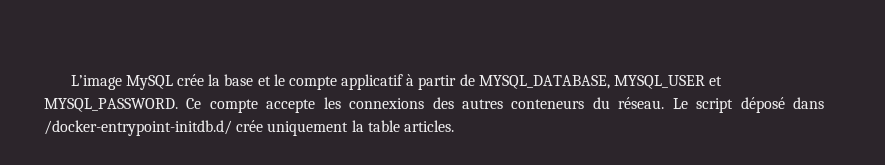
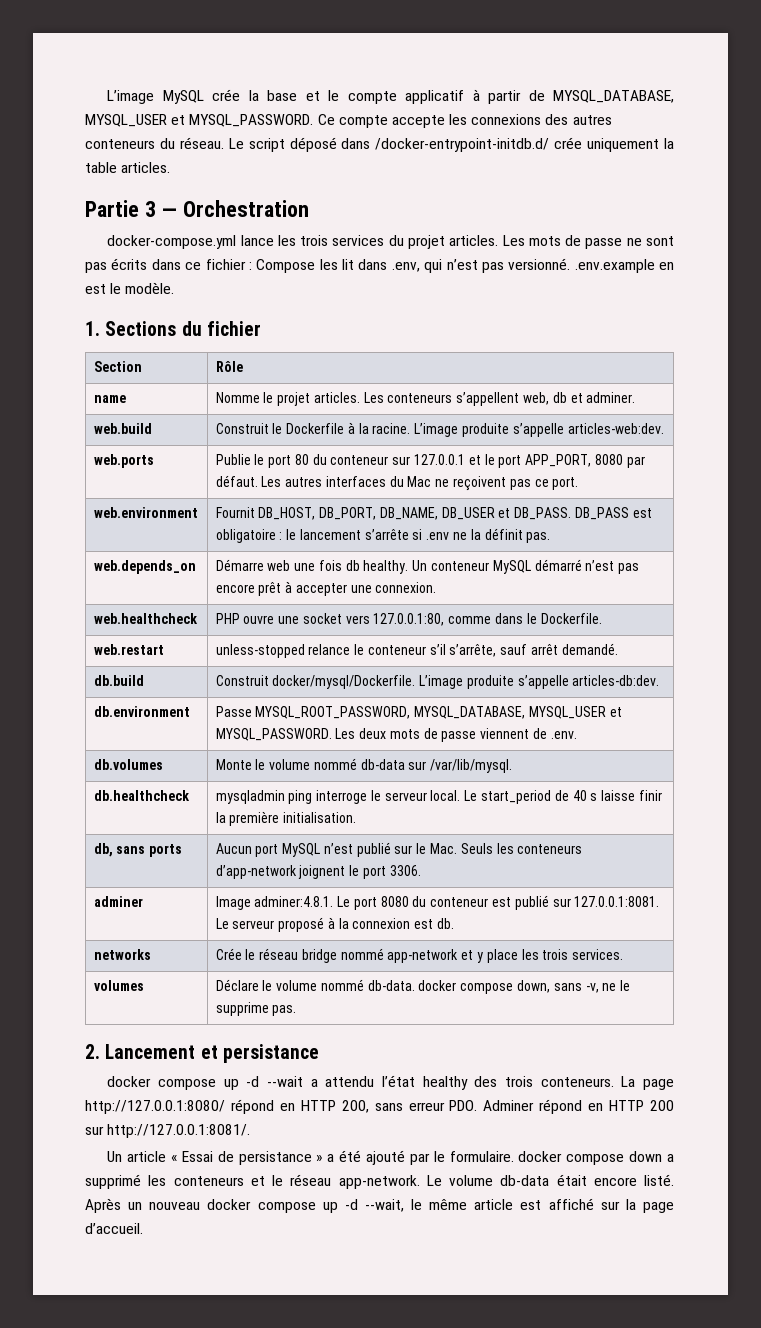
(454, 126) none -> [85,200,309,217] [107,235,674,249] [85,258,674,273] [85,282,175,294] [85,321,261,336] [93,361,142,372] [215,361,243,372] [93,395,126,403] [215,392,636,406] [93,423,152,434] [215,422,664,437] [93,454,154,468] [215,454,645,468] [215,475,579,491] [93,507,198,518] [215,507,652,520] [215,528,551,543] [93,560,196,574] [215,559,640,574] [215,581,437,596] [93,613,198,624] [215,613,602,626] [93,644,164,655] [215,643,618,658] [93,675,144,686] [215,675,660,689] [93,706,190,717] [215,706,622,719] [215,728,577,742] [93,759,163,770] [215,758,513,773] [93,790,190,801] [215,790,662,804] [215,811,357,826] [93,843,183,857] [215,842,583,857] [215,865,421,879] [93,896,143,907] [215,895,660,910] [215,917,455,932] [93,949,151,960] [215,948,624,963] [93,980,144,991] [215,979,631,994] [215,1002,297,1016] [85,1044,319,1063] [107,1075,674,1090] [85,1099,674,1114] [85,1124,251,1138] [107,1150,675,1165] [85,1174,674,1189] [85,1198,674,1213] [85,1223,143,1234] // Partie 3 — Orchestration // docker-compose.yml lance les trois services du projet articles. Les mots de passe ne sont pas écrits dans ce fichier : Compose les lit dans .env, qui n’est pas versionné. .env.example en est le modèle. // 1. Sections du fichier // Section | Rôle // name | Nomme le projet articles. Les conteneurs s’appellent web, db et adminer. // web.build | Construit le Dockerfile à la racine. L’image produite s’appelle articles-web:dev. // web.ports | Publie le port 80 du conteneur sur 127.0.0.1 et le port APP_PORT, 8080 par défaut. Les autres interfaces du Mac ne reçoivent pas ce port. // web.environment | Fournit DB_HOST, DB_PORT, DB_NAME, DB_USER et DB_PASS. DB_PASS est obligatoire : le lancement s’arrête si .env ne la définit pas. // web.depends_on | Démarre web une fois db healthy. Un conteneur MySQL démarré n’est pas encore prêt à accepter une connexion. // web.healthcheck | PHP ouvre une socket vers 127.0.0.1:80, comme dans le Dockerfile. // web.restart | unless-stopped relance le conteneur s’il s’arrête, sauf arrêt demandé. // db.build | Construit docker/mysql/Dockerfile. L’image produite s’appelle articles-db:dev. // db.environment | Passe MYSQL_ROOT_PASSWORD, MYSQL_DATABASE, MYSQL_USER et MYSQL_PASSWORD. Les deux mots de passe viennent de .env. // db.volumes | Monte le volume nommé db-data sur /var/lib/mysql. // db.healthcheck | mysqladmin ping interroge le serveur local. Le start_period de 40 s laisse finir la première initialisation. // db, sans ports | Aucun port MySQL n’est publié sur le Mac. Seuls les conteneurs d’app-network joignent le port 3306. // adminer | Image adminer:4.8.1. Le port 8080 du conteneur est publié sur 127.0.0.1:8081. Le serveur proposé à la connexion est db. // networks | Crée le réseau bridge nommé app-network et y place les trois services. // volumes | Déclare le volume nommé db-data. docker compose down, sans -v, ne le supprime pas. // 2. Lancement et persistance // docker compose up -d --wait a attendu l’état healthy des trois conteneurs. La page http://127.0.0.1:8080/ répond en HTTP 200, sans erreur PDO. Adminer répond en HTTP 200 sur http://127.0.0.1:8081/. // Un article « Essai de persistance » a été ajouté par le formulaire. docker compose down a supprimé les conteneurs et le réseau app-network. Le volume db-data était encore listé. Après un nouveau docker compose up -d --wait, le même article est affiché sur la page d’accueil.

